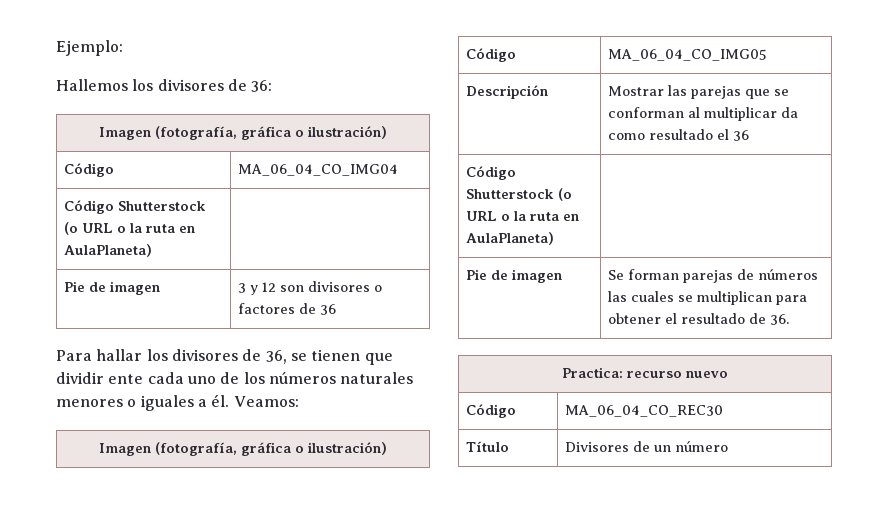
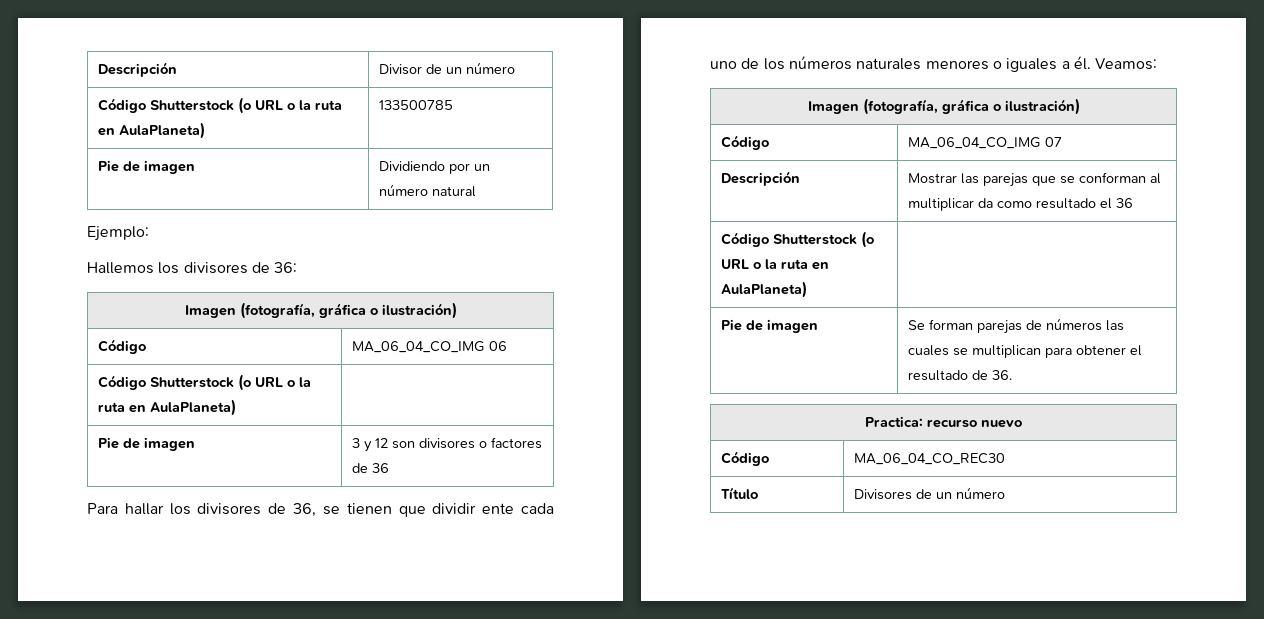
(56, 48) none -> [97,62,177,77] [378,62,515,75] [97,97,342,114] [97,122,205,139] [378,100,453,110] [97,160,195,174] [378,161,490,174] [378,184,476,197] Descripción | Divisor de un número // Código Shutterstock (o URL o la ruta en AulaPlaneta) | 133500785 // Pie de imagen | Dividiendo por un número natural //
[237,164,398,176] MA_06_04_CO_IMG04 -> [351,341,507,353] MA_06_04_CO_IMG 06
[607,49,767,61] MA_06_04_CO_IMG05 -> [907,137,1062,149] MA_06_04_CO_IMG 07

